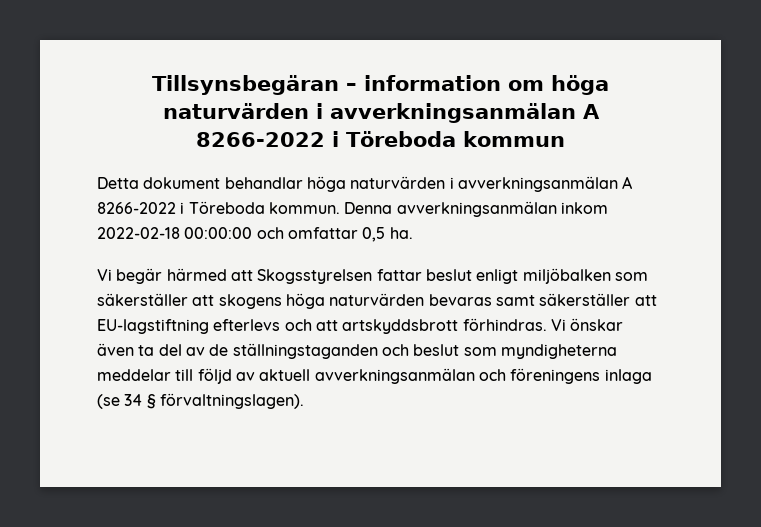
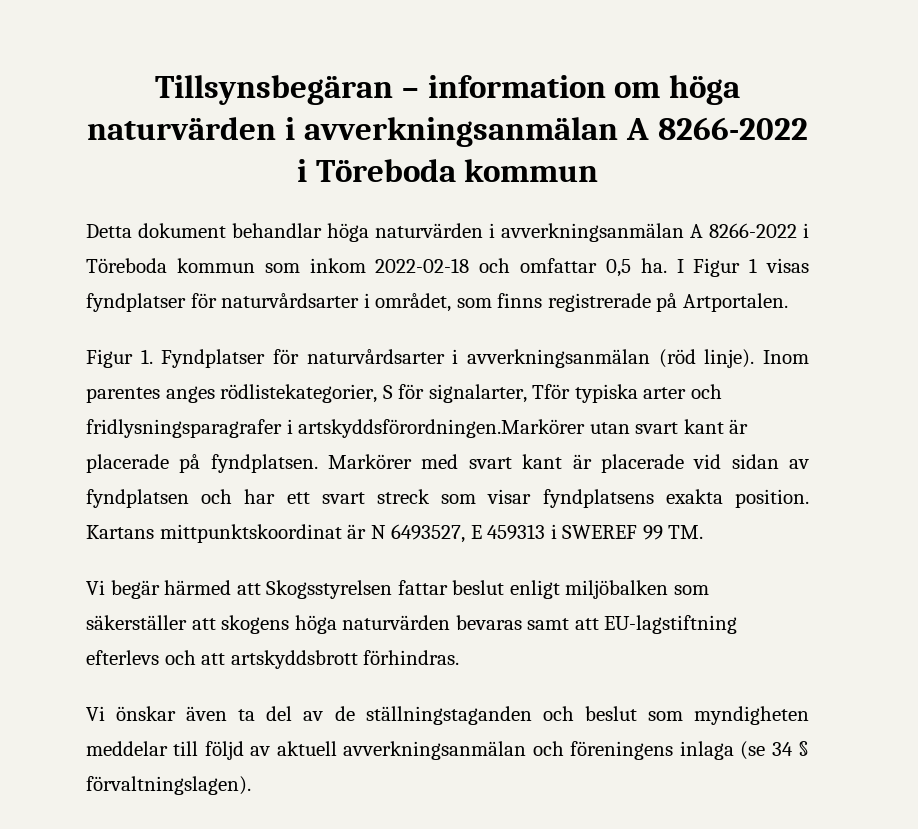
[268,201,557,217] kommun. Denna avverkningsanmälan -> [176,258,300,273] kommun som
[184,227,253,239] 00:00:00 -> (470, 265) none
(413, 233) none -> [676,258,810,277] [86,293,788,312] [86,349,809,368] [86,384,722,403] [86,419,749,438] [86,454,810,473] [86,489,809,508] [86,524,704,543] I Figur 1 visas fyndplatser för naturvårdsarter i området, som finns registrerade på Artportalen. // Figur 1. Fyndplatser för naturvårdsarter i avverkningsanmälan (röd linje). Inom parentes anges rödlistekategorier, S för signalarter, Tför typiska arter och fridlysningsparagrafer i artskyddsförordningen.Markörer utan svart kant är placerade på fyndplatsen. Markörer med svart kant är placerade vid sidan av fyndplatsen och har ett svart streck som visar fyndplatsens exakta position. Kartans mittpunktskoordinat är N 6493527, E 459313 i SWEREF 99 TM.
[539,293,631,306] säkerställer -> (570, 624) none
(547, 324) none -> (460, 657) //
[500,344,617,359] myndigheterna -> [694,706,809,725] myndigheten

